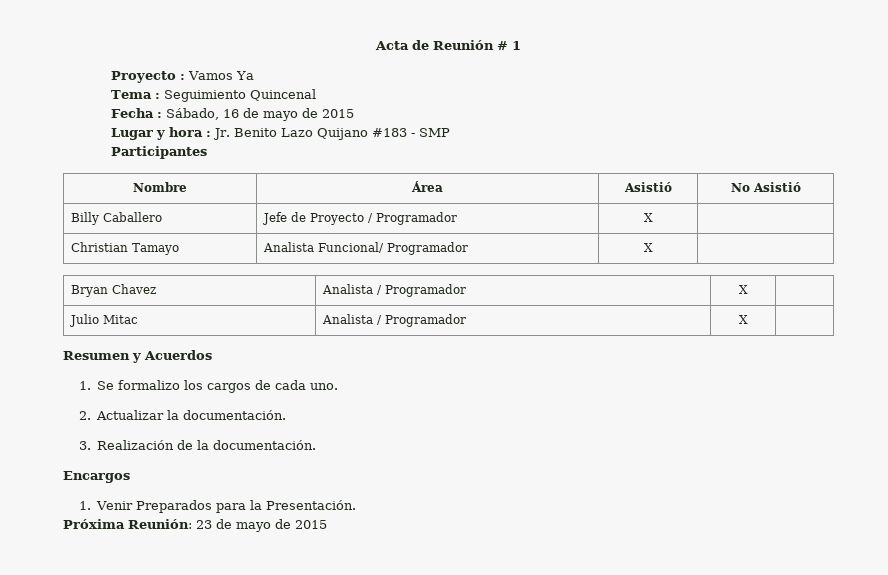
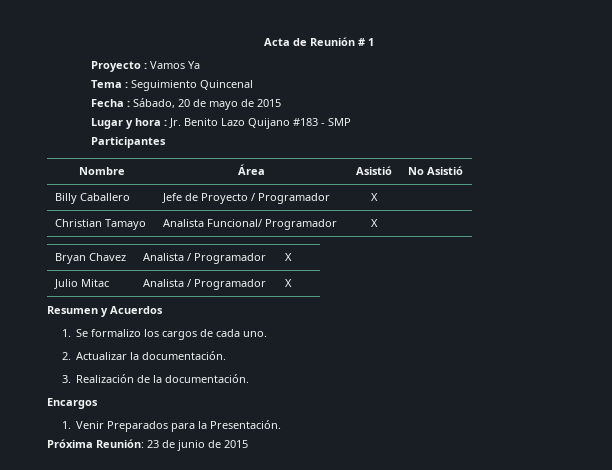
[222,109,239,118] 16 -> [178,99,191,107] 20
[236,522,271,532] mayo -> [177,440,205,451] junio

